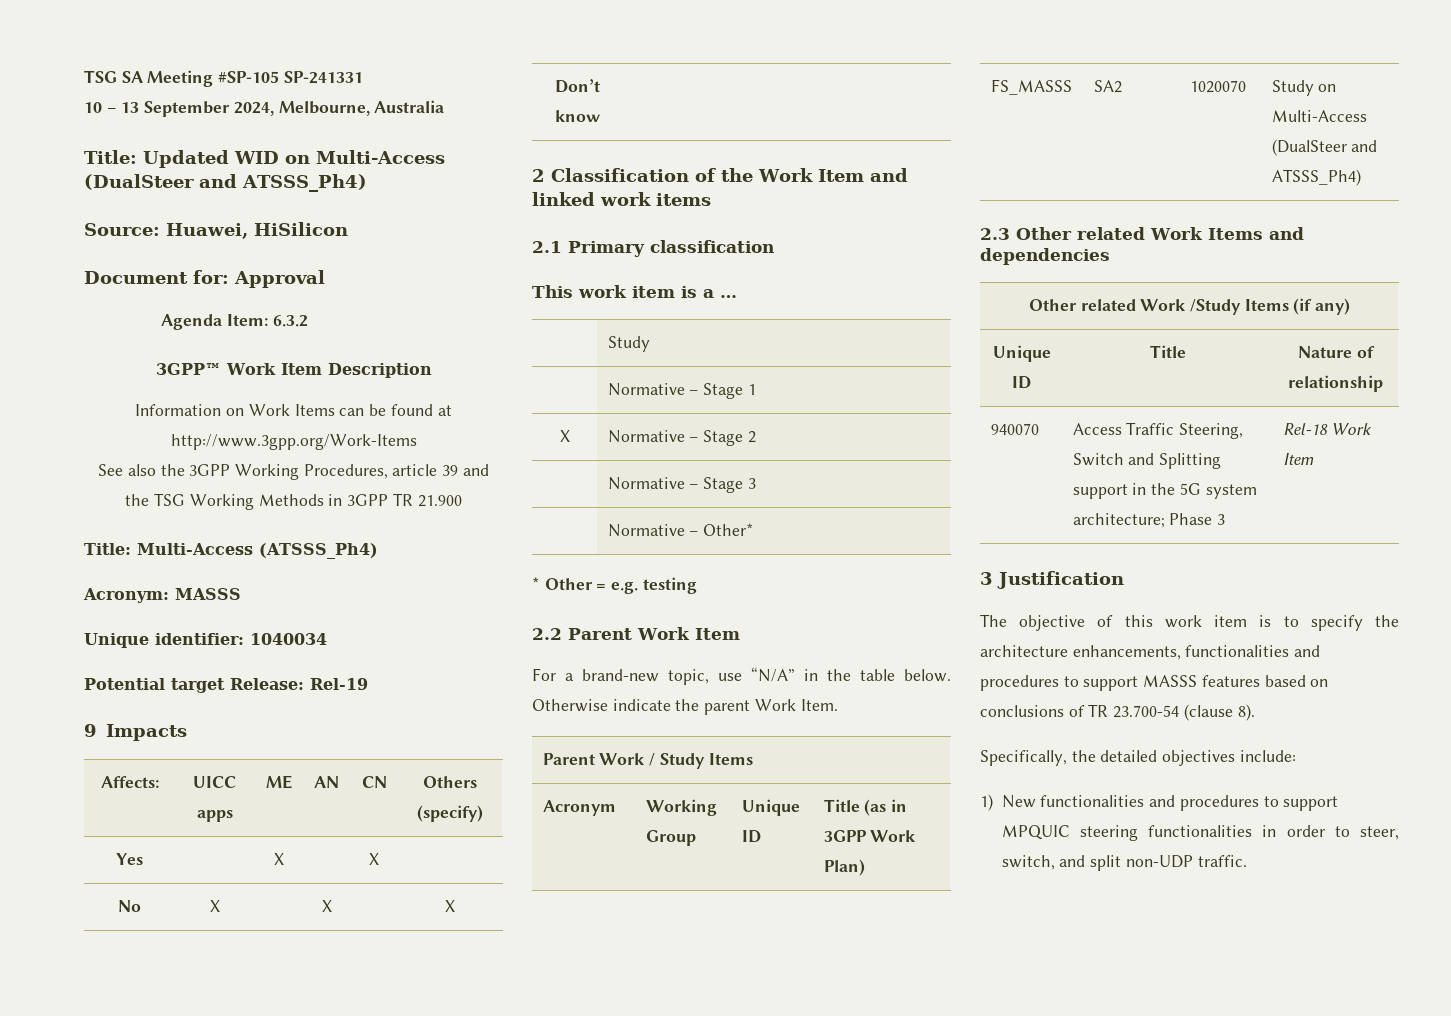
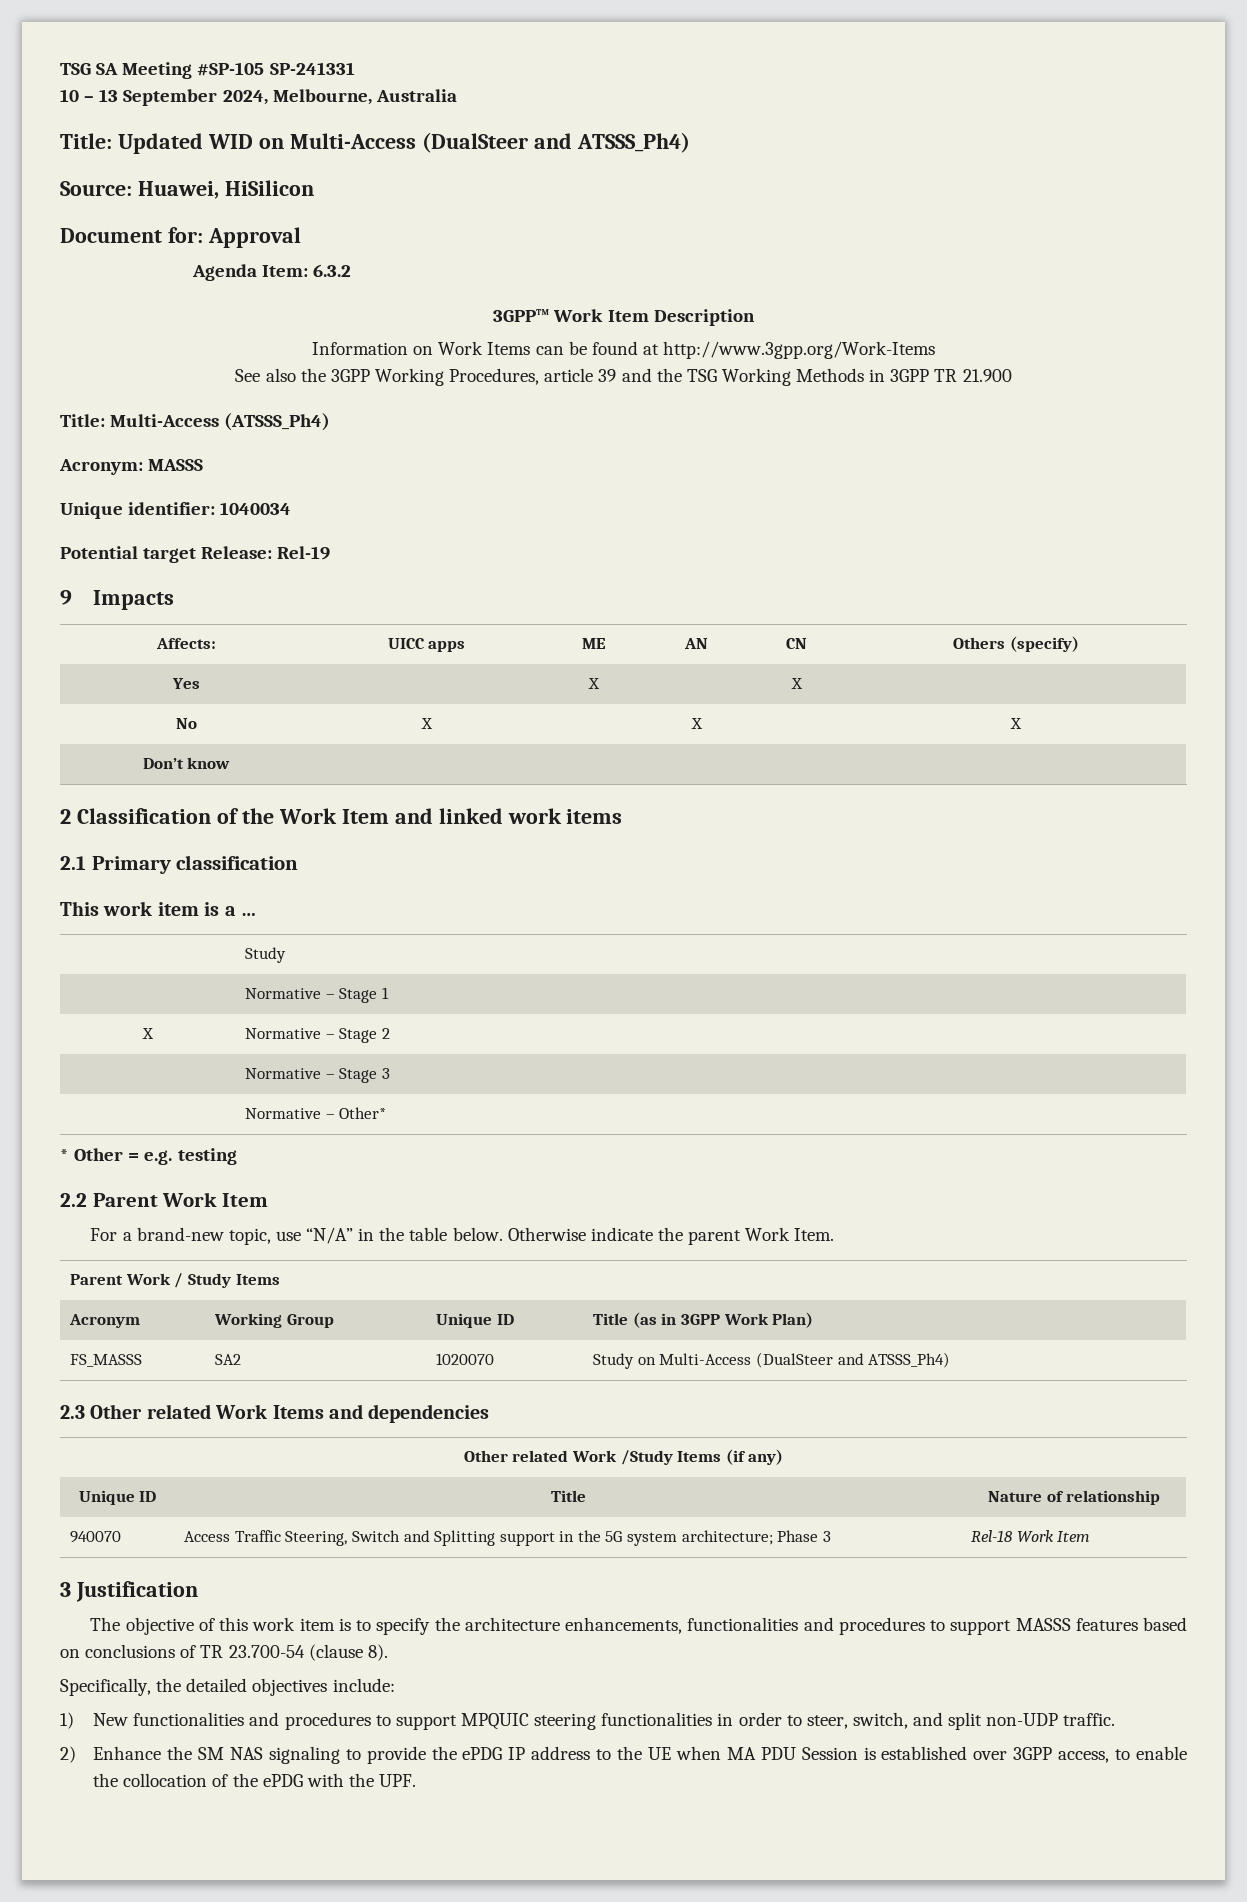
(1247, 861) none -> [60,1746,1187,1764] [93,1773,417,1787] // 2) Enhance the SM NAS signaling to provide the ePDG IP address to the UE when MA PDU Session is established over 3GPP access, to enable the collocation of the ePDG with the UPF.

